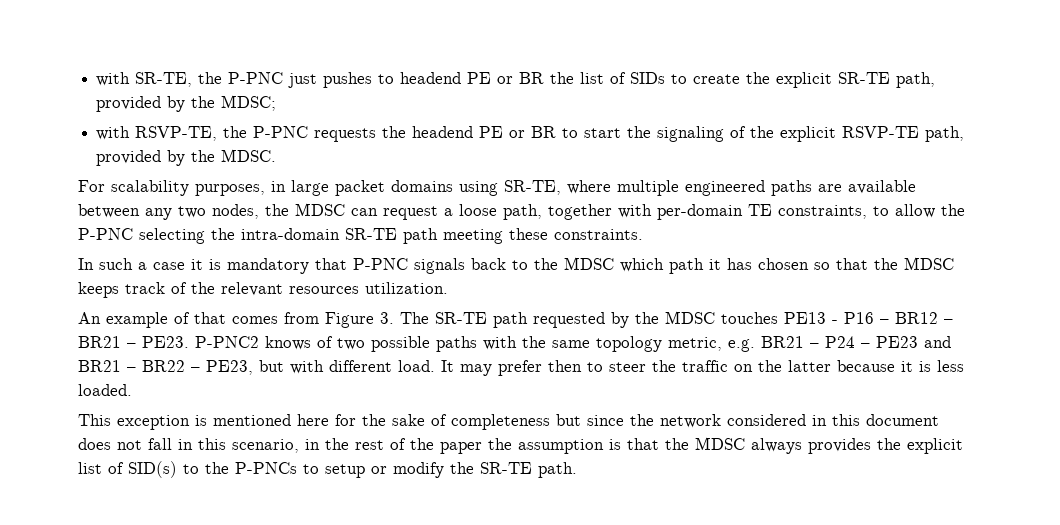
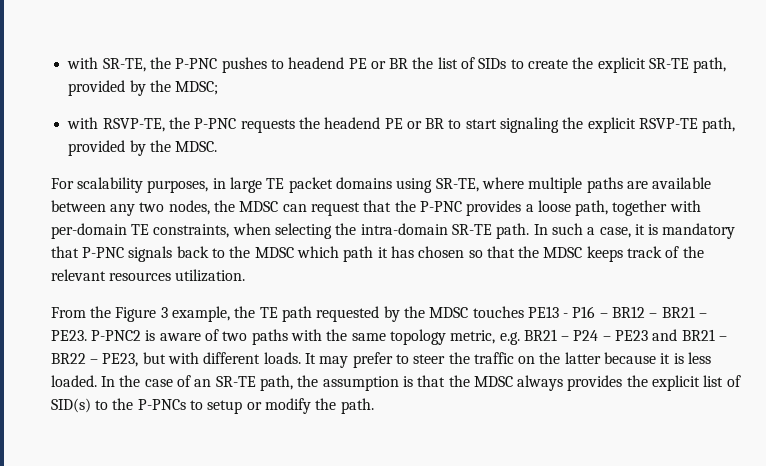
[288,73,318,88] just -> (218, 63) none
[627,126,747,142] the signaling of -> [500,117,560,133] signaling
(330, 188) none -> [266,178,285,189] TE
[685,180,766,196] engineered -> (583, 185) none
(439, 213) none -> [363,200,522,216] that the P-PNC provides
[873,204,966,218] [78,228,644,244] to allow the P-PNC selecting the intra-domain SR-TE path meeting these constraints. // -> [232,223,530,239] when selecting the intra-domain SR-TE path.
[153,262,186,270] case -> [599,227,631,238] case,
[78,312,488,328] An example of that comes from Figure 3. The SR-TE -> [50,306,278,322] From the Figure 3 example, the TE
[265,336,312,350] knows -> [145,330,201,341] is aware
[371,336,431,352] possible -> (248, 336) none
[398,360,436,372] load. -> [263,352,301,364] loads.
[548,360,583,372] then -> (393, 360) none
[78,414,940,430] [78,438,483,454] // This exception is mentioned here for the sake of completeness but since the network considered in this document does not fall in this scenario, in the rest of the paper -> [101,375,293,391] In the case of an SR-TE path,
[480,462,533,474] SR-TE -> (337, 404) none

